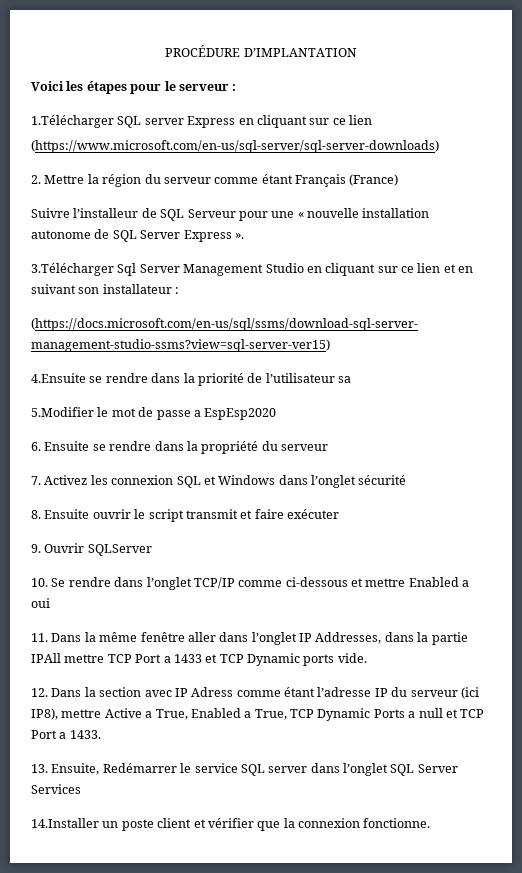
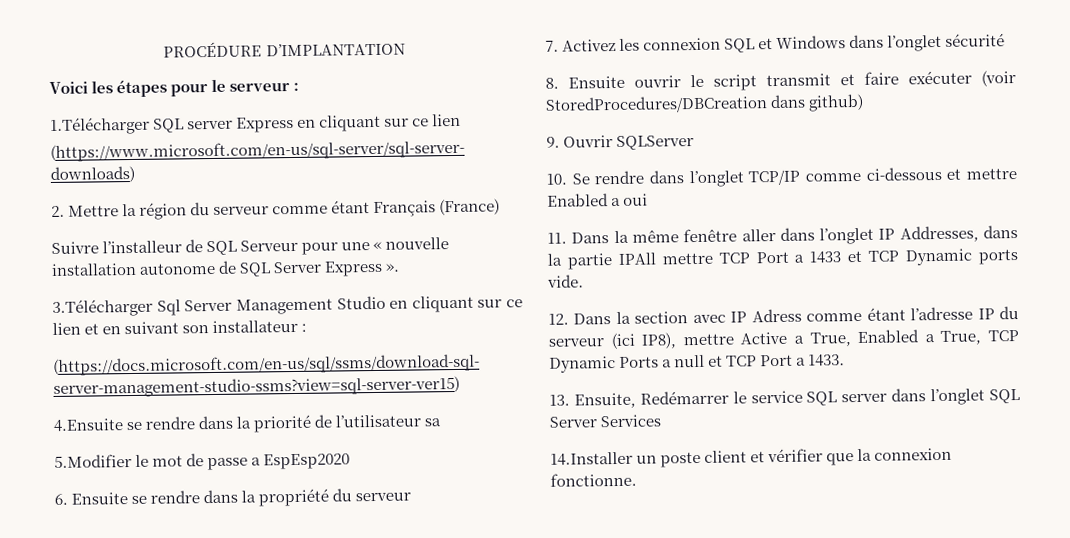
(339, 514) none -> [981,70,1016,87] [545,93,865,114] (voir StoredProcedures/DBCreation dans github)

